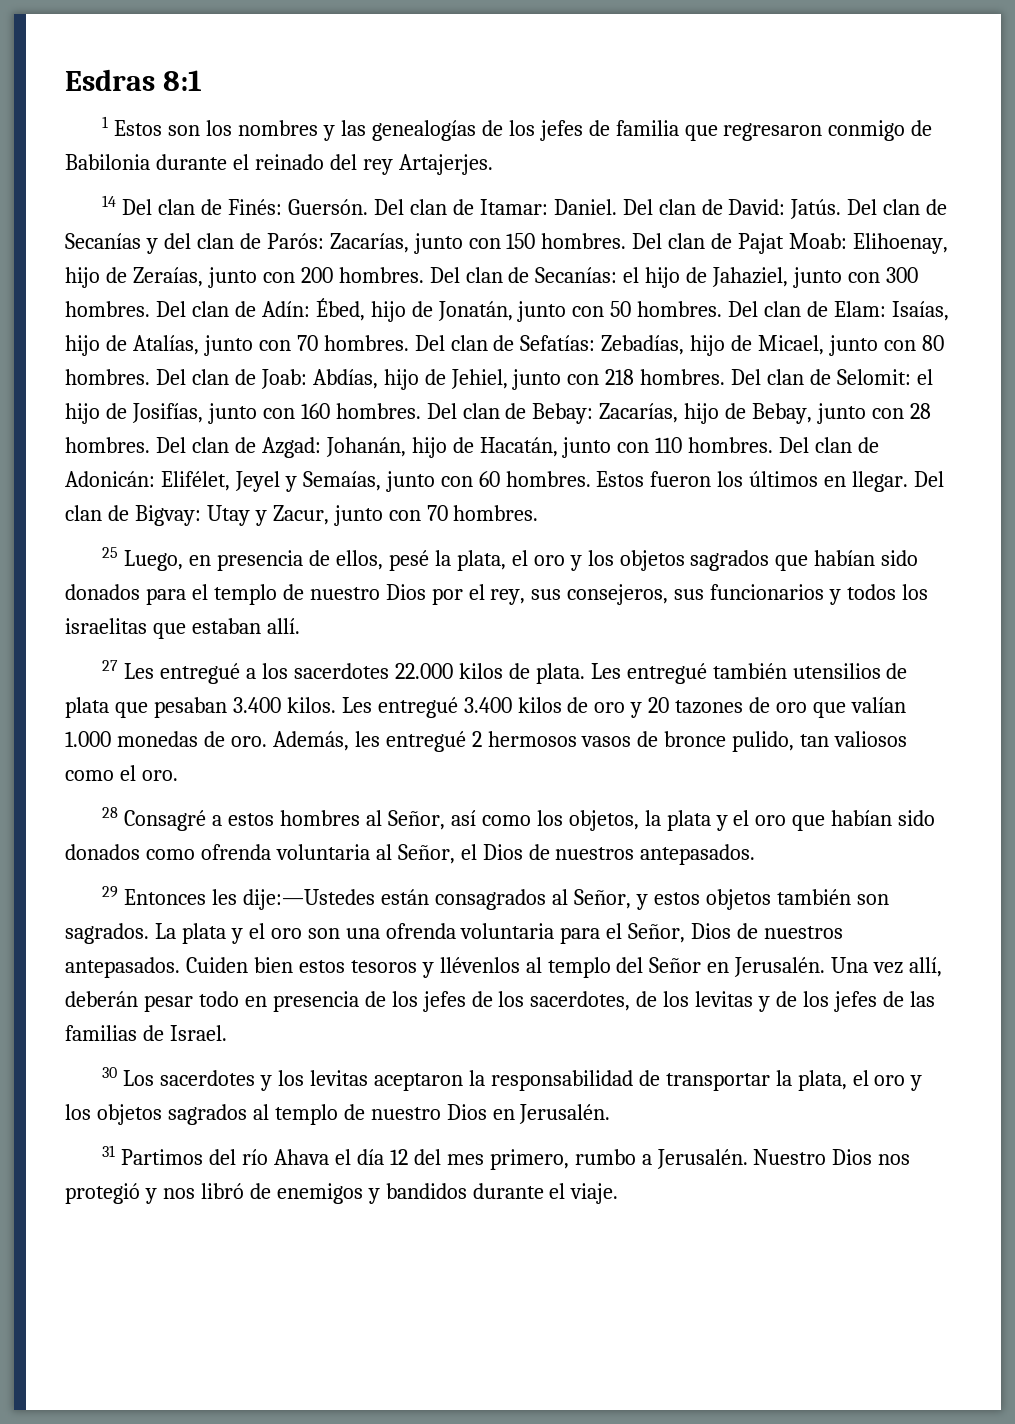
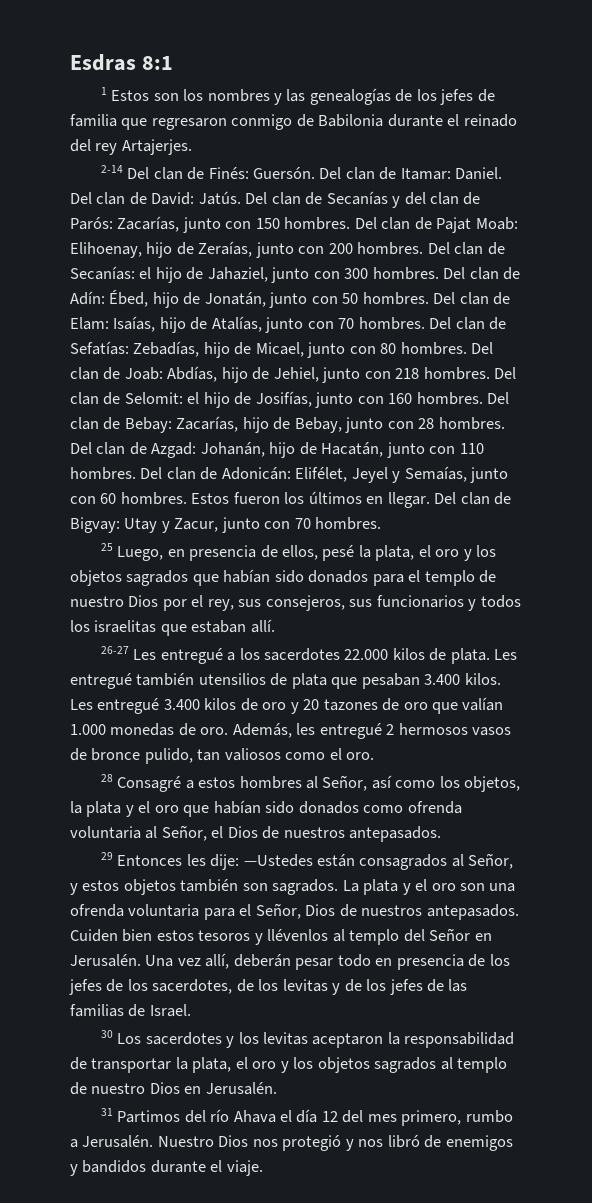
[102,195,117,207] 14 -> [100,165,123,173] 2-14
[102,660,119,671] 27 -> [100,646,129,654] 26-27
[243,889,376,910] dije:—Ustedes -> [210,854,313,870] dije: —Ustedes

